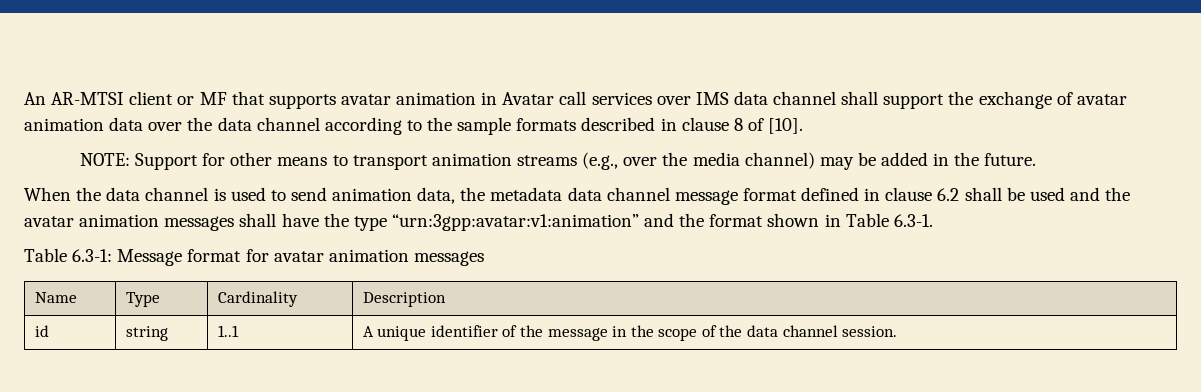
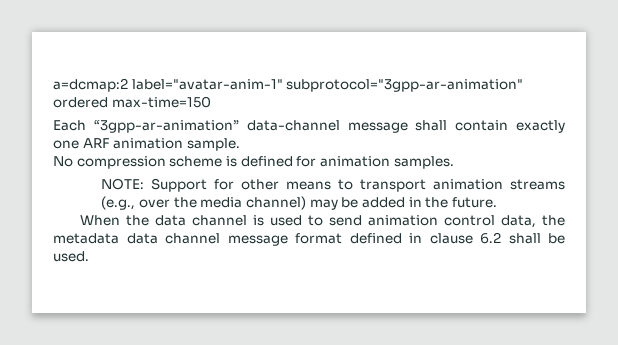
[24,91,1127,109] [24,117,804,135] An AR-MTSI client or MF that supports avatar animation in Avatar call services over IMS data channel shall support the exchange of avatar animation data over the data channel according to the sample formats described in clause 8 of [10]. -> [53,78,524,92] [53,96,211,108] [53,120,565,133] [53,138,240,151] [53,156,454,169] a=dcmap:2 label="avatar-anim-1" subprotocol="3gpp-ar-animation" ordered max-time=150 // Each “3gpp-ar-animation” data-channel message shall contain exactly one ARF animation sample. // No compression scheme is defined for animation samples.
(413, 194) none -> [443,215,495,226] control
[1029,187,1131,201] [24,213,933,231] [24,248,484,266] [34,292,77,303] [125,292,160,307] [217,291,298,307] [362,292,446,307] [34,325,49,337] [125,326,168,341] [217,325,239,337] [362,325,898,341] used and the avatar animation messages shall have the type “urn:3gpp:avatar:v1:animation” and the format shown in Table 6.3-1. // Table 6.3-1: Message format for avatar animation messages // Name | Type | Cardinality | Description // id | string | 1..1 | A unique identifier of the message in the scope of the data channel session. -> [53,251,89,262] used.

